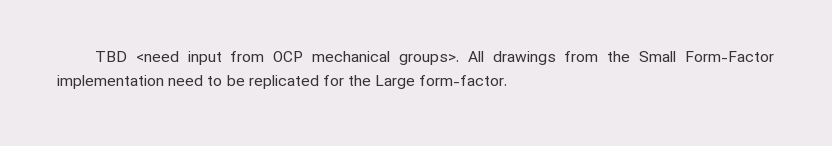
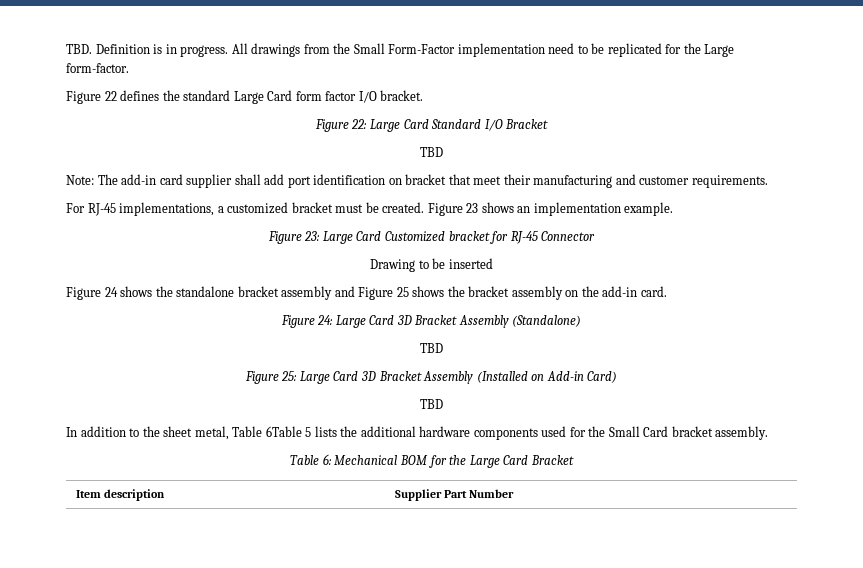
[94,51,459,65] TBD <need input from OCP mechanical groups>. -> [66,44,229,57] TBD. Definition is in progress.
(508, 80) none -> [66,90,424,104] [314,119,549,132] [420,147,443,157] [66,174,768,188] [66,202,674,216] [267,231,596,244] [370,258,493,272] [66,286,667,300] [280,315,582,328] [420,343,443,353] [244,371,618,384] [420,399,443,409] [66,426,769,440] [290,454,574,468] [75,489,165,501] [394,489,514,501] // Figure 22 defines the standard Large Card form factor I/O bracket. // Figure 22: Large Card Standard I/O Bracket // TBD // Note: The add-in card supplier shall add port identification on bracket that meet their manufacturing and customer requirements. // For RJ-45 implementations, a customized bracket must be created. Figure 23 shows an implementation example. // Figure 23: Large Card Customized bracket for RJ-45 Connector // Drawing to be inserted // Figure 24 shows the standalone bracket assembly and Figure 25 shows the bracket assembly on the add-in card. // Figure 24: Large Card 3D Bracket Assembly (Standalone) // TBD // Figure 25: Large Card 3D Bracket Assembly (Installed on Add-in Card) // TBD // In addition to the sheet metal, Table 6Table 5 lists the additional hardware components used for the Small Card bracket assembly. // Table 6: Mechanical BOM for the Large Card Bracket // Item description | Supplier Part Number

